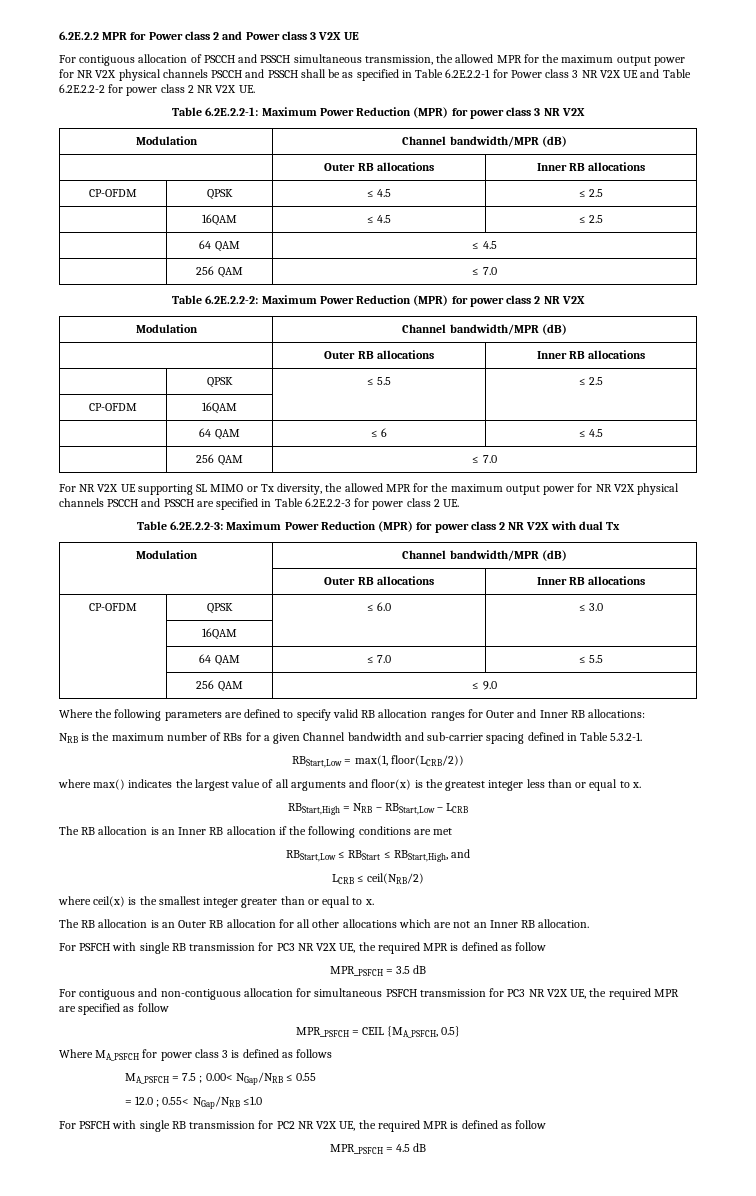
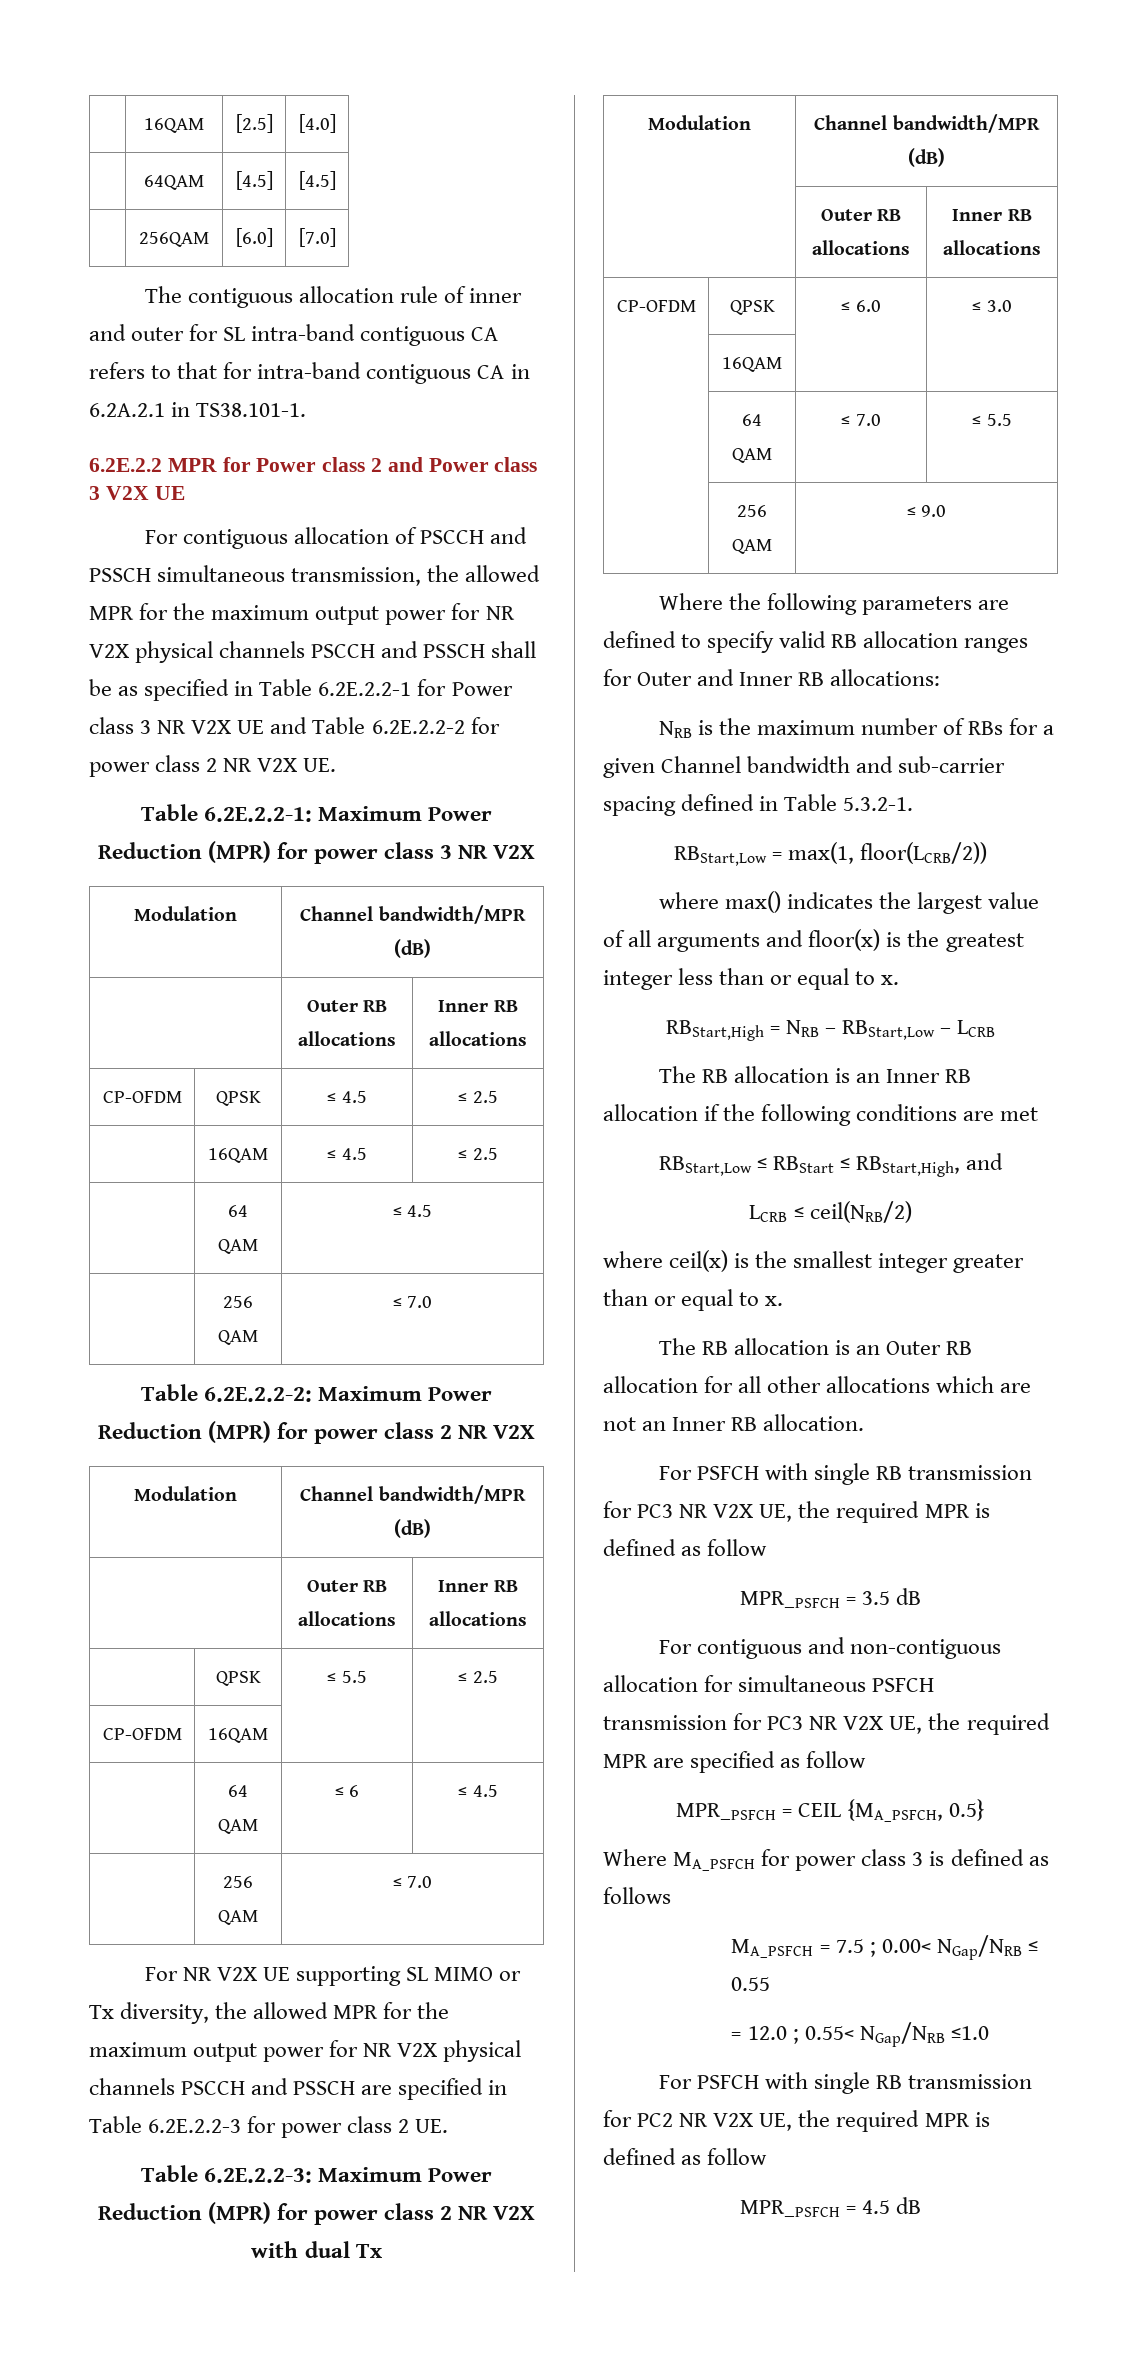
(59, 35) none -> [144,118,204,133] [235,114,273,133] [298,114,336,133] [144,175,204,190] [235,171,273,190] [298,171,336,190] [139,232,209,247] [235,228,273,247] [298,228,336,247] [144,286,523,308] [89,324,499,346] [89,362,530,384] [89,402,307,417] | 16QAM | [2.5] | [4.0] // | 64QAM | [4.5] | [4.5] // | 256QAM | [6.0] | [7.0] // The contiguous allocation rule of inner and outer for SL intra-band contiguous CA refers to that for intra-band contiguous CA in 6.2A.2.1 in TS38.101-1. //

